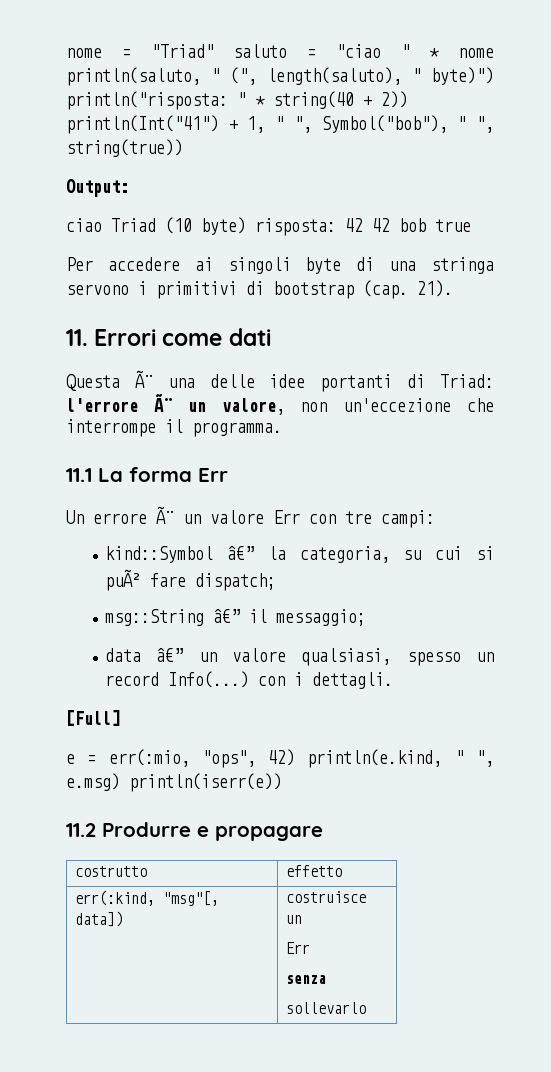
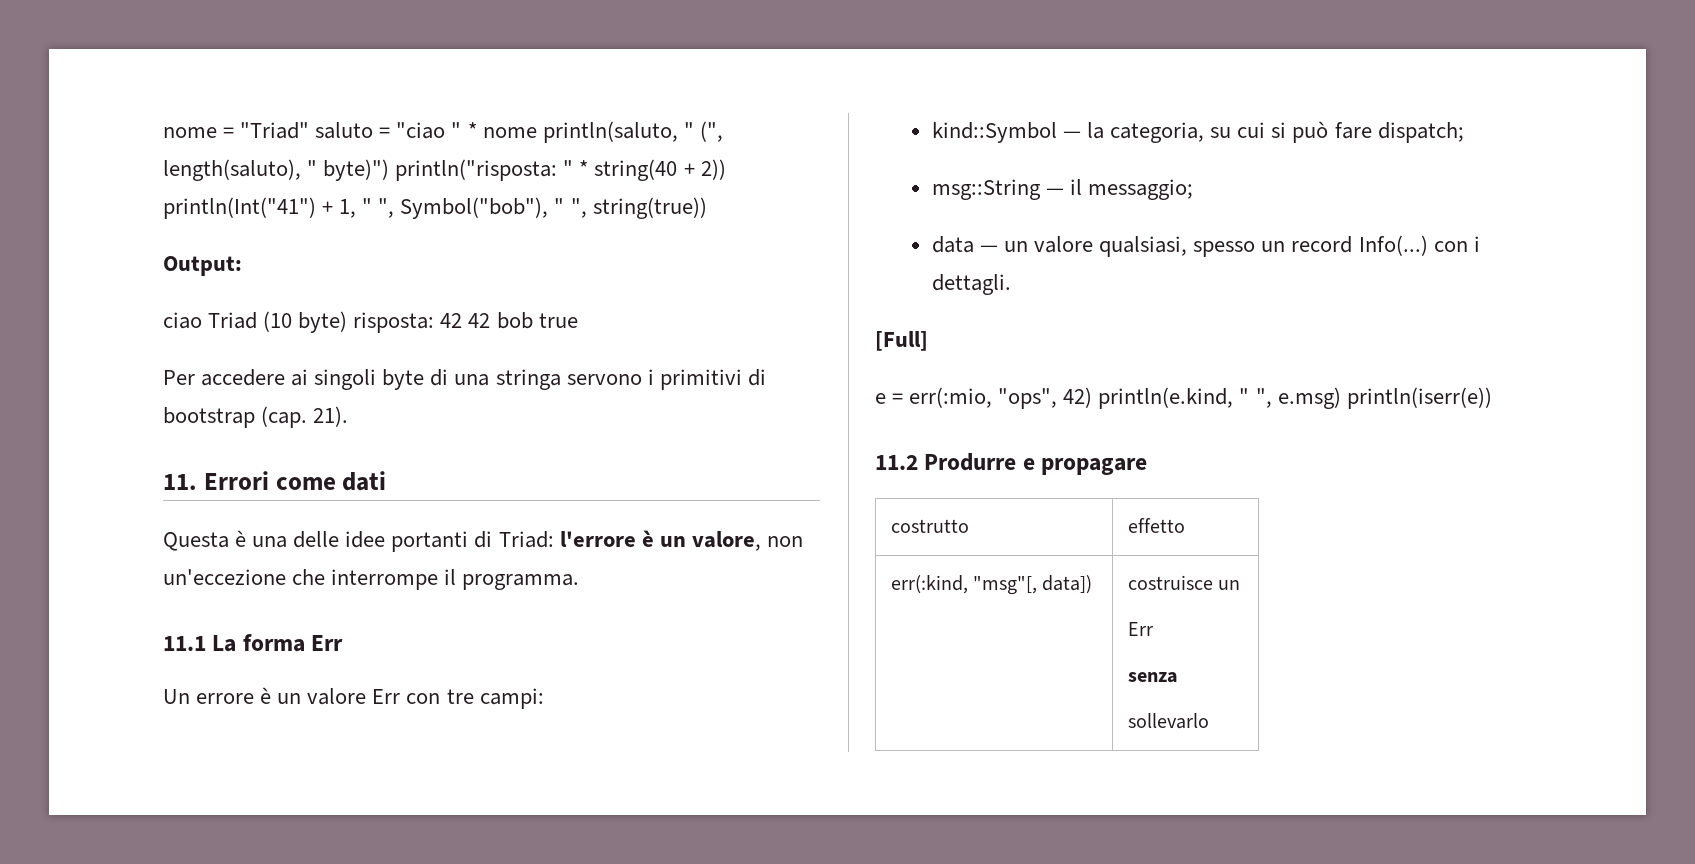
[134,370,153,388] Ã¨ -> [235,530,247,547] è
[153,394,172,412] Ã¨ -> [641,530,654,547] è
[156,506,174,524] Ã¨ -> [260,687,272,704] è
[226,546,254,560] â€” -> [1063,131,1082,138] —
[105,569,142,591] puÃ² -> [1292,121,1329,143] può
[213,609,241,623] â€” -> [1046,188,1065,195] —
[156,648,184,662] â€” -> [980,245,999,252] —

